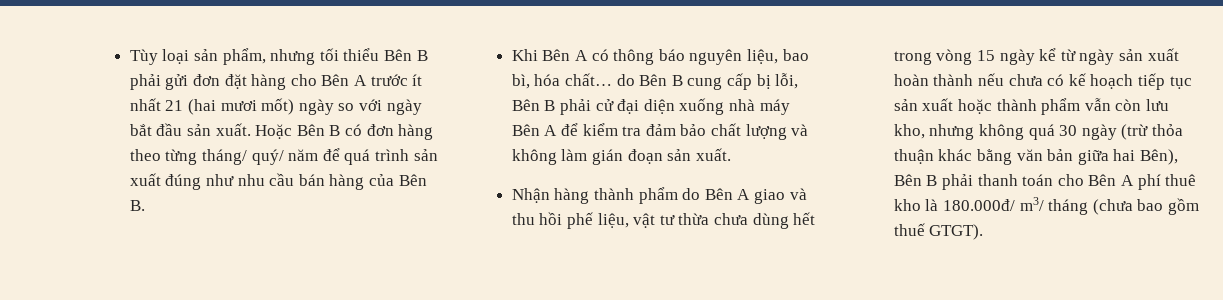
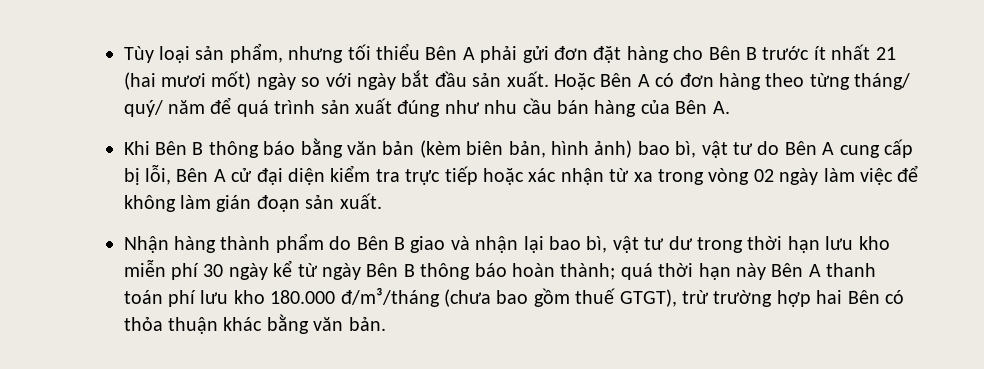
[416,50,428,61] B -> [462,47,475,60] A
[353,75,367,86] A -> [745,47,757,60] B
[329,125,341,136] B -> [637,74,650,87] A
[129,200,145,211] B. -> [712,101,730,114] A.
[574,49,809,65] [511,73,683,89] A có thông báo nguyên liệu, bao bì, hóa chất… do Bên B -> [192,138,835,158] B thông báo bằng văn bản (kèm biên bản, hình ảnh) bao bì, vật tư do Bên A
[544,99,591,115] B phải -> [213,169,226,182] A
[679,98,790,115] [511,123,809,140] xuống nhà máy Bên A để kiểm tra đảm bảo chất lượng và -> [330,165,919,185] kiểm tra trực tiếp hoặc xác nhận từ xa trong vòng 02 ngày làm việc để
[737,189,751,200] A -> [393,237,405,250] B
[511,212,816,229] [893,48,1179,65] [893,73,1192,90] [893,98,1169,115] [893,124,1149,140] thu hồi phế liệu, vật tư thừa chưa dùng hết trong vòng 15 ngày kể từ ngày sản xuất hoàn thành nếu chưa có kế hoạch tiếp tục sản xuất hoặc thành phẩm vẫn còn lưu kho, nhưng không quá 30 ngày (trừ -> [475,236,890,253] [123,260,877,280] [123,287,904,307] nhận lại bao bì, vật tư dư trong thời hạn lưu kho miễn phí 30 ngày kể từ ngày Bên B thông báo hoàn thành; quá thời hạn này Bên A thanh toán phí lưu kho 180.000 đ/m³/tháng (chưa bao gồm thuế GTGT), trừ trường hợp hai Bên có
[1047,149,1178,165] [893,174,1197,190] [893,197,1199,215] [893,223,984,240] bản giữa hai Bên), Bên B phải thanh toán cho Bên A phí thuê kho là 180.000đ/ m3/ tháng (chưa bao gồm thuế GTGT). -> [348,317,386,331] bản.

